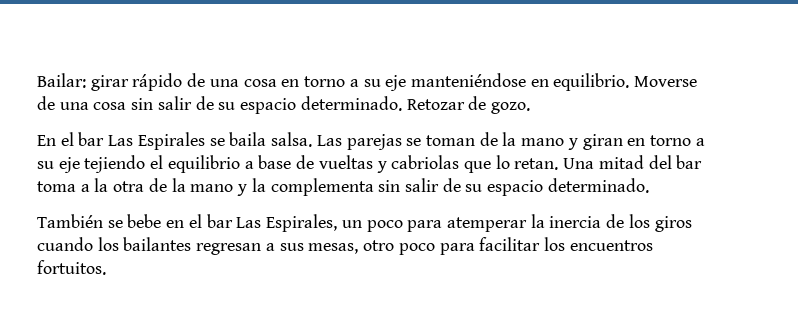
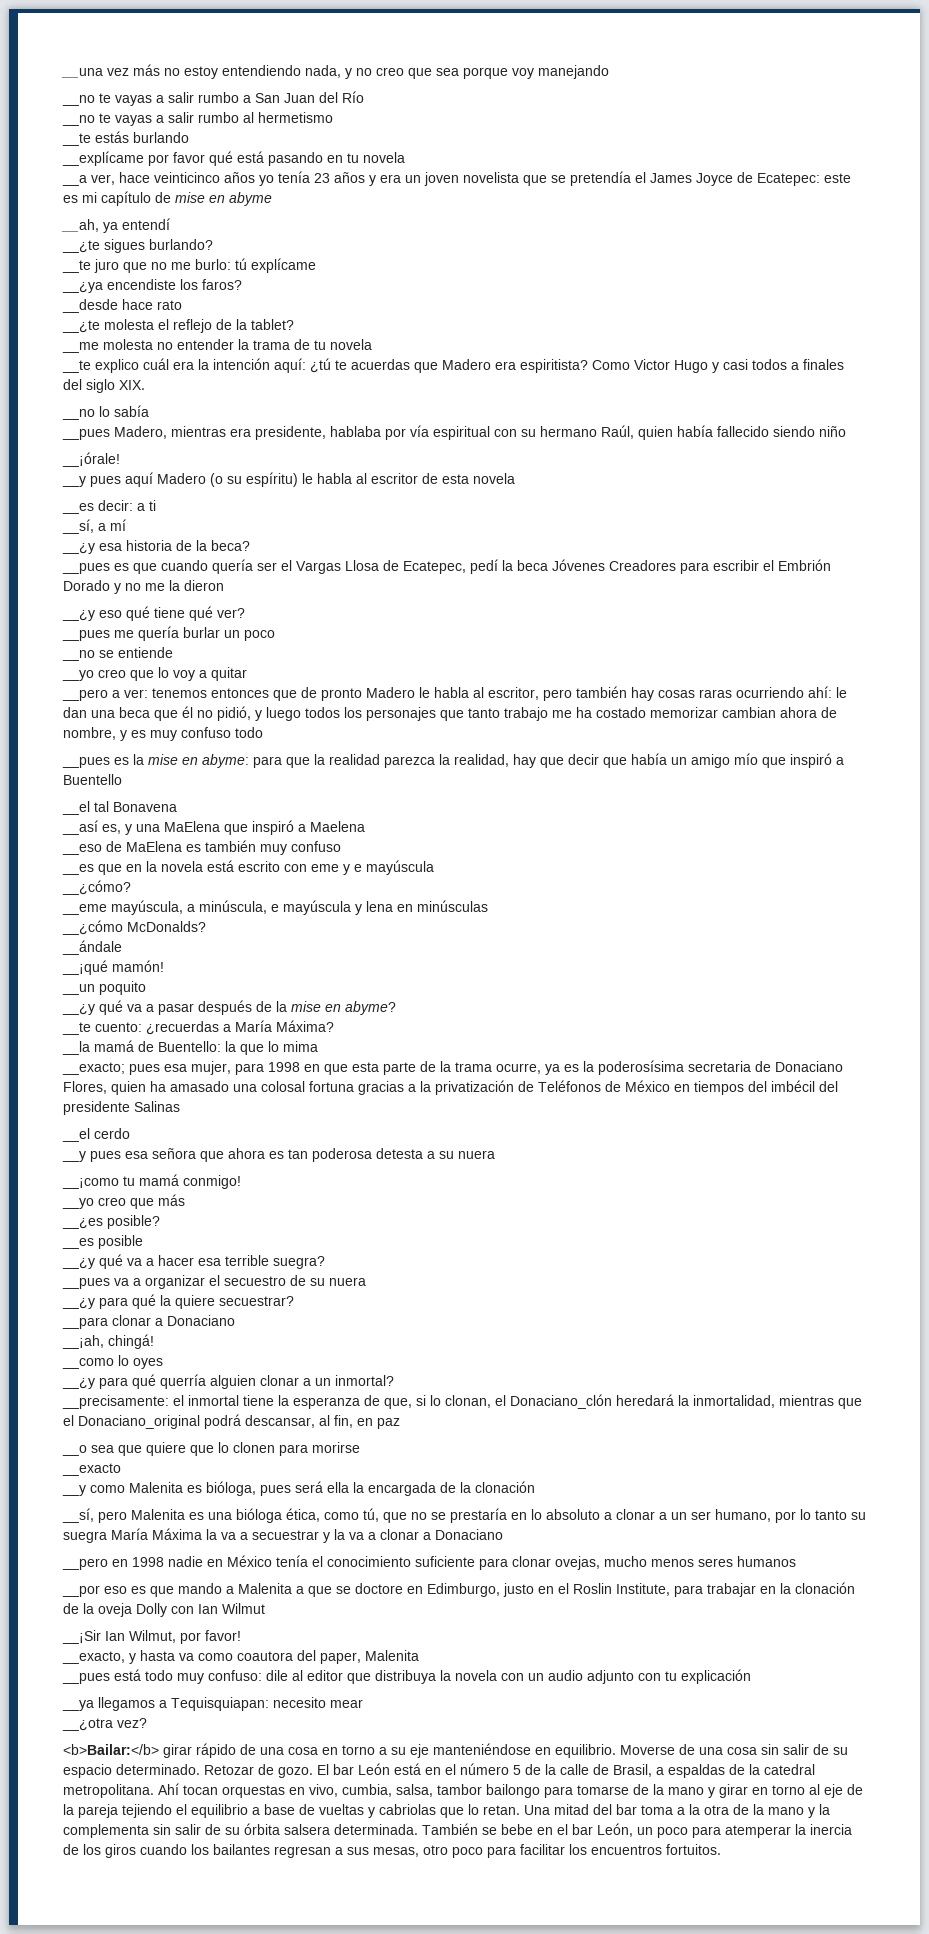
[37,73,86,88] Bailar: -> [61,64,609,79] [62,91,364,106] [62,112,333,126] [62,131,189,146] [62,151,405,166] [62,171,851,186] [63,191,272,206] [61,218,170,233] [62,239,213,253] [62,258,316,273] [62,279,242,293] [62,299,182,313] [62,319,294,333] [62,339,372,353] [62,358,844,373] [63,379,145,393] [62,405,149,420] [62,425,846,440] [62,452,120,467] [62,472,515,487] [62,500,156,514] [62,519,126,534] [62,540,250,554] [62,559,831,574] [63,580,224,594] [62,606,245,621] [62,626,275,641] [62,647,173,661] [62,667,247,681] [62,686,847,701] [63,706,837,721] [63,727,263,741] [62,753,844,768] [63,774,122,785] [62,801,177,815] [62,820,365,835] [62,840,341,855] [62,860,434,875] [62,880,131,895] [62,900,488,915] [62,920,206,935] [62,940,122,955] [62,960,164,975] [62,981,146,995] [62,1000,396,1015] [62,1020,334,1035] [62,1040,318,1055] [62,1060,843,1075] [63,1080,838,1095] [63,1101,180,1115] [62,1128,130,1142] [62,1148,495,1162] [62,1174,241,1189] [62,1194,185,1209] [62,1215,160,1229] [62,1235,143,1249] [62,1254,325,1269] [62,1275,366,1289] [62,1294,294,1309] [62,1315,235,1329] [62,1334,154,1349] [62,1355,163,1369] [62,1374,394,1389] [62,1394,862,1409] [63,1414,400,1429] [62,1442,360,1456] [62,1463,121,1476] [62,1481,535,1496] [62,1508,866,1523] [63,1528,503,1543] [62,1555,796,1570] [62,1582,855,1597] [63,1603,265,1617] [62,1630,241,1644] [62,1650,419,1664] [62,1669,751,1684] [62,1697,363,1711] [62,1718,147,1731] [63,1744,159,1755] __una vez más no estoy entendiendo nada, y no creo que sea porque voy manejando // __no te vayas a salir rumbo a San Juan del Río // __no te vayas a salir rumbo al hermetismo // __te estás burlando // __explícame por favor qué está pasando en tu novela // __a ver, hace veinticinco años yo tenía 23 años y era un joven novelista que se pretendía el James Joyce de Ecatepec: este es mi capítulo de mise en abyme // __ah, ya entendí // __¿te sigues burlando? // __te juro que no me burlo: tú explícame // __¿ya encendiste los faros? // __desde hace rato // __¿te molesta el reflejo de la tablet? // __me molesta no entender la trama de tu novela // __te explico cuál era la intención aquí: ¿tú te acuerdas que Madero era espiritista? Como Victor Hugo y casi todos a finales del siglo XIX. // __no lo sabía // __pues Madero, mientras era presidente, hablaba por vía espiritual con su hermano Raúl, quien había fallecido siendo niño // __¡órale! // __y pues aquí Madero (o su espíritu) le habla al escritor de esta novela // __es decir: a ti // __sí, a mí // __¿y esa historia de la beca? // __pues es que cuando quería ser el Vargas Llosa de Ecatepec, pedí la beca Jóvenes Creadores para escribir el Embrión Dorado y no me la dieron // __¿y eso qué tiene qué ver? // __pues me quería burlar un poco // __no se entiende // __yo creo que lo voy a quitar // __pero a ver: tenemos entonces que de pronto Madero le habla al escritor, pero también hay cosas raras ocurriendo ahí: le dan una beca que él no pidió, y luego todos los personajes que tanto trabajo me ha costado memorizar cambian ahora de nombre, y es muy confuso todo // __pues es la mise en abyme: para que la realidad parezca la realidad, hay que decir que había un amigo mío que inspiró a Buentello // __el tal Bonavena // __así es, y una MaElena que inspiró a Maelena // __eso de MaElena es también muy confuso // __es que en la novela está escrito con eme y e mayúscula // __¿cómo? // __eme mayúscula, a minúscula, e mayúscula y lena en minúsculas // __¿cómo McDonalds? // __ándale // __¡qué mamón! // __un poquito // __¿y qué va a pasar después de la mise en abyme? // __te cuento: ¿recuerdas a María Máxima? // __la mamá de Buentello: la que lo mima // __exacto; pues esa mujer, para 1998 en que esta parte de la trama ocurre, ya es la poderosísima secretaria de Donaciano Flores, quien ha amasado una colosal fortuna gracias a la privatización de Teléfonos de México en tiempos del imbécil del presidente Salinas // __el cerdo // __y pues esa señora que ahora es tan poderosa detesta a su nuera // __¡como tu mamá conmigo! // __yo creo que más // __¿es posible? // __es posible // __¿y qué va a hacer esa terrible suegra? // __pues va a organizar el secuestro de su nuera // __¿y para qué la quiere secuestrar? // __para clonar a Donaciano // __¡ah, chingá! // __como lo oyes // __¿y para qué querría alguien clonar a un inmortal? // __precisamente: el inmortal tiene la esperanza de que, si lo clonan, el Donaciano_clón heredará la inmortalidad, mientras que el Donaciano_original podrá descansar, al fin, en paz // __o sea que quiere que lo clonen para morirse // __exacto // __y como Malenita es bióloga, pues será ella la encargada de la clonación // __sí, pero Malenita es una bióloga ética, como tú, que no se prestaría en lo absoluto a clonar a un ser humano, por lo tanto su suegra María Máxima la va a secuestrar y la va a clonar a Donaciano // __pero en 1998 nadie en México tenía el conocimiento suficiente para clonar ovejas, mucho menos seres humanos // __por eso es que mando a Malenita a que se doctore en Edimburgo, justo en el Roslin Institute, para trabajar en la clonación de la oveja Dolly con Ian Wilmut // __¡Sir Ian Wilmut, por favor! // __exacto, y hasta va como coautora del paper, Malenita // __pues está todo muy confuso: dile al editor que distribuya la novela con un audio adjunto con tu explicación // __ya llegamos a Tequisquiapan: necesito mear // __¿otra vez? // <b>Bailar:</b>
[37,132,705,150] [37,157,80,173] // En el bar Las Espirales se baila salsa. Las parejas se toman de la mano y giran en torno a su eje -> [317,1763,815,1778] [63,1783,863,1798] [63,1804,118,1818] El bar León está en el número 5 de la calle de Brasil, a espaldas de la catedral metropolitana. Ahí tocan orquestas en vivo, cumbia, salsa, tambor bailongo para tomarse de la mano y girar en torno al eje de la pareja
[487,178,649,196] espacio determinado. // -> [244,1823,418,1835] órbita salsera determinada.
[236,214,338,232] Las Espirales, -> [597,1823,633,1837] León,

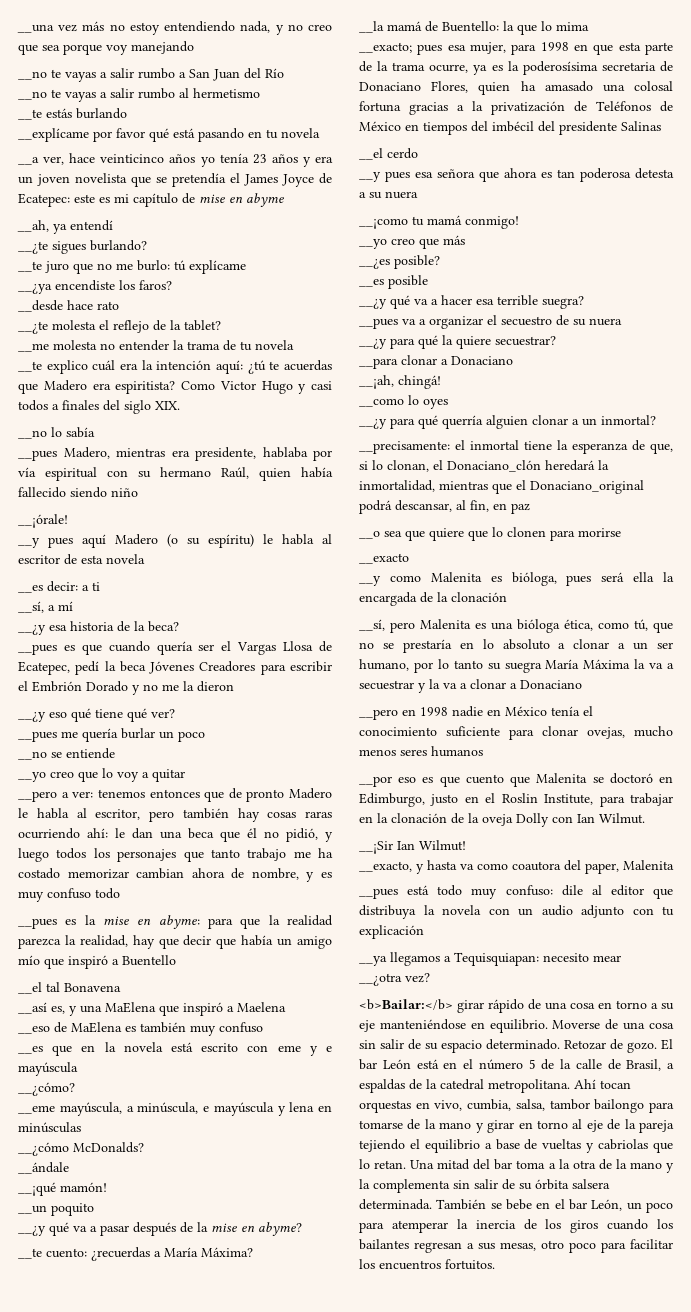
[178,1583,403,1597] mando a Malenita a que se doctore -> [465,773,653,787] cuento que Malenita se doctoró
[222,1603,265,1614] Wilmut -> [599,813,645,824] Wilmut.
[129,1630,241,1644] Wilmut, por favor! -> [419,840,466,851] Wilmut!

